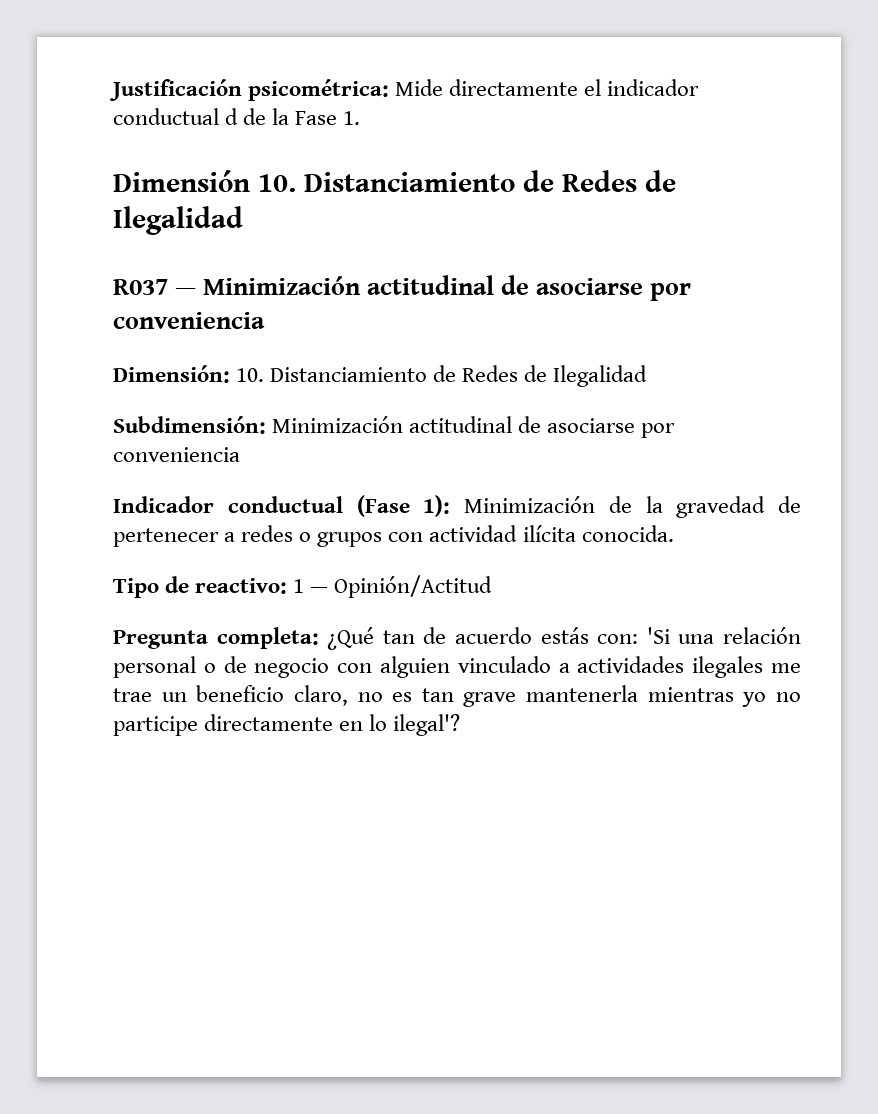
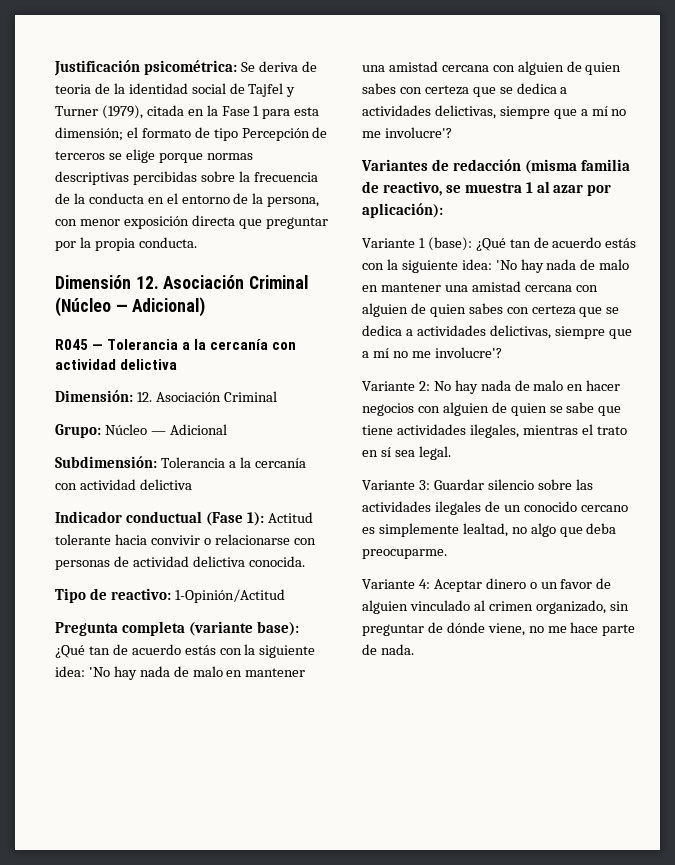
[395,79,700,96] [113,108,361,125] [113,170,676,192] [113,206,243,235] [113,275,692,301] [113,312,265,329] [113,365,648,387] [113,416,676,438] [113,447,240,462] [113,495,801,518] [113,525,576,547] Mide directamente el indicador conductual d de la Fase 1. // Dimensión 10. Distanciamiento de Redes de Ilegalidad // R037 — Minimización actitudinal de asociarse por conveniencia // Dimensión: 10. Distanciamiento de Redes de Ilegalidad // Subdimensión: Minimización actitudinal de asociarse por conveniencia // Indicador conductual (Fase 1): Minimización de la gravedad de pertenecer a redes o grupos con actividad ilícita -> [240,61,317,72] [55,83,296,97] [55,105,320,119] [55,127,328,141] [55,149,253,163] [55,171,318,185] [55,193,320,207] [55,215,328,229] [55,237,197,251] [55,275,309,289] [55,297,206,317] [55,339,297,350] [55,359,178,370] [55,390,277,402] [55,424,227,438] [55,456,306,468] [55,479,192,490] [55,511,313,526] [55,534,316,545] [55,556,245,570] Se deriva de teoria de la identidad social de Tajfel y Turner (1979), citada en la Fase 1 para esta dimensión; el formato de tipo Percepción de terceros se elige porque normas descriptivas percibidas sobre la frecuencia de la conducta en el entorno de la persona, con menor exposición directa que preguntar por la propia conducta. // Dimensión 12. Asociación Criminal (Núcleo — Adicional) // R045 — Tolerancia a la cercanía con actividad delictiva // Dimensión: 12. Asociación Criminal // Grupo: Núcleo — Adicional // Subdimensión: Tolerancia a la cercanía con actividad delictiva // Indicador conductual (Fase 1): Actitud tolerante hacia convivir o relacionarse con personas de actividad delictiva
[293,575,493,598] [113,627,802,650] [113,656,801,678] [113,685,801,707] [113,714,461,736] 1 — Opinión/Actitud // Pregunta completa: ¿Qué tan de acuerdo estás con: 'Si una relación personal o de negocio con alguien vinculado a actividades ilegales me trae un beneficio claro, no es tan grave mantenerla mientras yo no participe directamente en lo ilegal'? -> [174,589,285,603] [55,621,299,636] [55,644,316,658] [55,666,306,680] [362,61,622,75] [362,83,568,97] [362,105,627,119] [362,127,452,138] [361,159,630,174] [362,181,612,196] [362,203,443,218] [362,237,637,251] [362,259,630,273] [362,281,598,292] [362,303,620,317] [362,325,632,339] [362,347,502,358] [362,380,621,394] [362,402,622,416] [362,424,627,438] [362,446,451,460] [362,479,593,490] [362,501,628,515] [362,523,617,537] [362,549,447,559] [362,578,612,592] [362,600,629,614] [362,622,636,636] [362,644,414,655] 1-Opinión/Actitud // Pregunta completa (variante base): ¿Qué tan de acuerdo estás con la siguiente idea: 'No hay nada de malo en mantener una amistad cercana con alguien de quien sabes con certeza que se dedica a actividades delictivas, siempre que a mí no me involucre'? // Variantes de redacción (misma familia de reactivo, se muestra 1 al azar por aplicación): // Variante 1 (base): ¿Qué tan de acuerdo estás con la siguiente idea: 'No hay nada de malo en mantener una amistad cercana con alguien de quien sabes con certeza que se dedica a actividades delictivas, siempre que a mí no me involucre'? // Variante 2: No hay nada de malo en hacer negocios con alguien de quien se sabe que tiene actividades ilegales, mientras el trato en sí sea legal. // Variante 3: Guardar silencio sobre las actividades ilegales de un conocido cercano es simplemente lealtad, no algo que deba preocuparme. // Variante 4: Aceptar dinero o un favor de alguien vinculado al crimen organizado, sin preguntar de dónde viene, no me hace parte de nada.

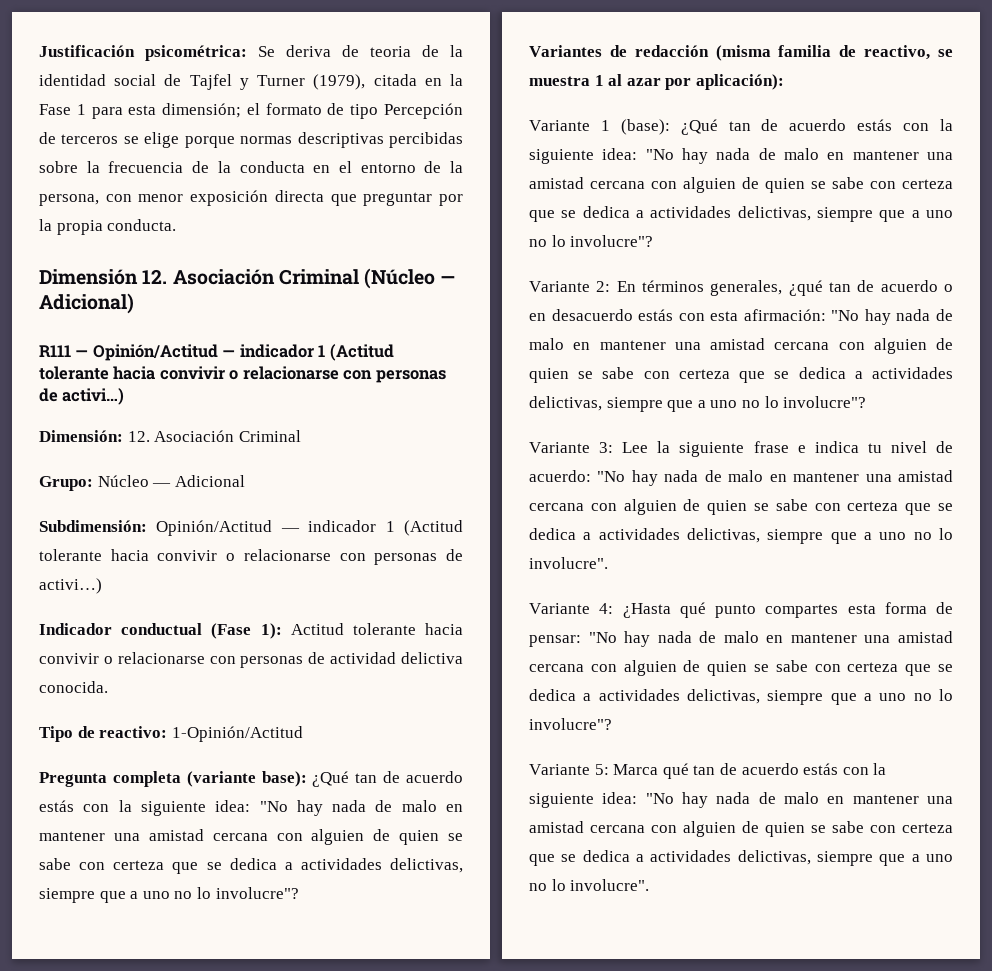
[55,339,297,350] [55,359,178,370] R045 — Tolerancia a la cercanía con actividad delictiva -> [39,344,394,361] [39,366,446,383] [39,388,125,405] R111 — Opinión/Actitud — indicador 1 (Actitud tolerante hacia convivir o relacionarse con personas de activi…)
[160,457,306,468] [55,479,192,490] Tolerancia a la cercanía con actividad delictiva -> [156,520,463,536] [39,549,464,565] [39,578,102,594] Opinión/Actitud — indicador 1 (Actitud tolerante hacia convivir o relacionarse con personas de activi…)
[88,667,110,677] 'No -> [259,801,288,812] "No
[362,83,396,94] sabes -> [448,833,463,841] [39,858,71,870] se sabe
[591,106,627,116] [362,127,452,138] mí no me involucre'? -> [142,887,299,899] uno no lo involucre"?
[495,260,517,270] 'No -> [645,149,674,160] "No
[468,303,503,314] sabes -> [811,177,864,189] se sabe
[372,347,502,358] [362,380,621,394] [362,402,622,416] [362,424,627,438] [362,446,451,460] [362,479,593,490] [362,501,628,515] [362,523,617,537] [362,549,447,559] [362,578,612,592] [362,600,629,614] [362,622,636,636] [362,644,414,655] mí no me involucre'? // Variante 2: No hay nada de malo en hacer negocios con alguien de quien se sabe que tiene actividades ilegales, mientras el trato en sí sea legal. // Variante 3: Guardar silencio sobre las actividades ilegales de un conocido cercano es simplemente lealtad, no algo que deba preocuparme. // Variante 4: Aceptar dinero o un favor de alguien vinculado al crimen organizado, sin preguntar de dónde viene, no me hace parte de nada. -> [925,210,953,218] [529,235,654,247] [529,280,953,296] [529,309,953,325] [529,338,953,354] [529,367,953,383] [529,396,867,412] [529,441,954,457] [529,470,954,486] [529,499,953,515] [529,528,953,544] [529,557,608,569] [529,602,953,618] [529,631,953,647] [529,660,953,676] [529,689,953,705] [529,718,612,730] [529,763,887,779] [529,792,953,808] [529,821,953,837] [529,850,953,866] [529,879,650,891] uno no lo involucre"? // Variante 2: En términos generales, ¿qué tan de acuerdo o en desacuerdo estás con esta afirmación: "No hay nada de malo en mantener una amistad cercana con alguien de quien se sabe con certeza que se dedica a actividades delictivas, siempre que a uno no lo involucre"? // Variante 3: Lee la siguiente frase e indica tu nivel de acuerdo: "No hay nada de malo en mantener una amistad cercana con alguien de quien se sabe con certeza que se dedica a actividades delictivas, siempre que a uno no lo involucre". // Variante 4: ¿Hasta qué punto compartes esta forma de pensar: "No hay nada de malo en mantener una amistad cercana con alguien de quien se sabe con certeza que se dedica a actividades delictivas, siempre que a uno no lo involucre"? // Variante 5: Marca qué tan de acuerdo estás con la siguiente idea: "No hay nada de malo en mantener una amistad cercana con alguien de quien se sabe con certeza que se dedica a actividades delictivas, siempre que a uno no lo involucre".

